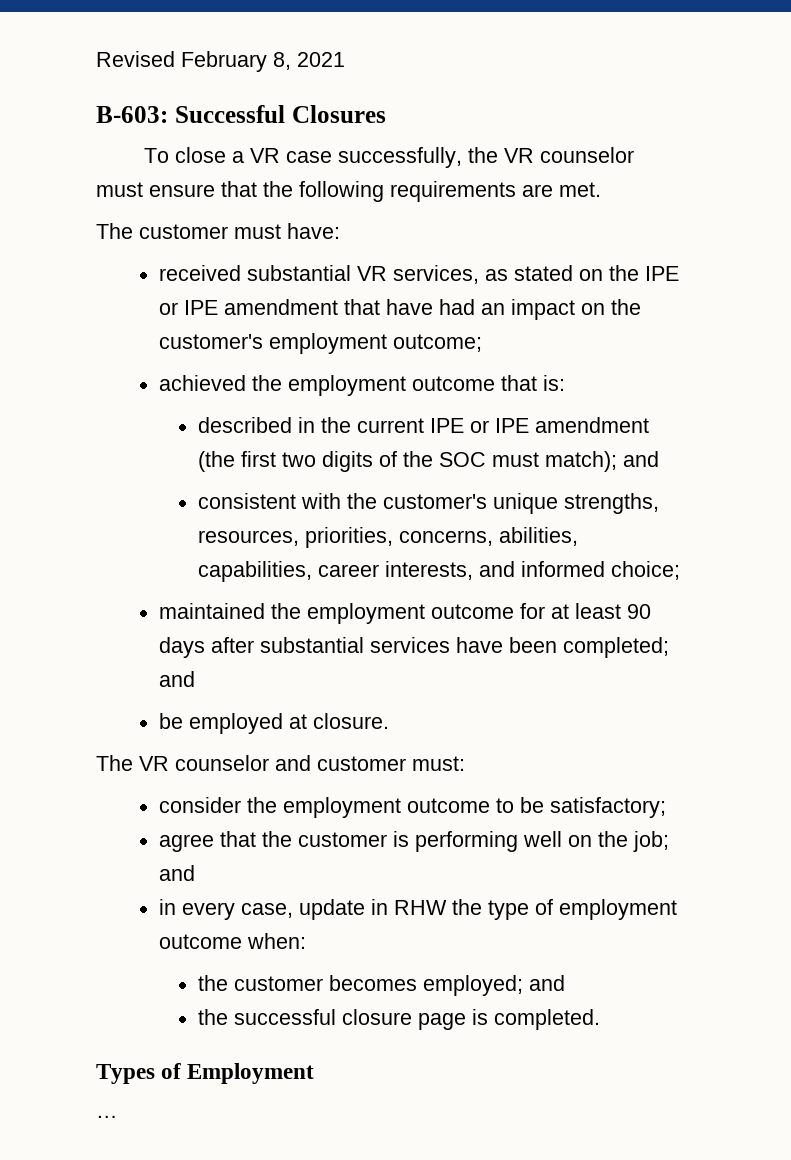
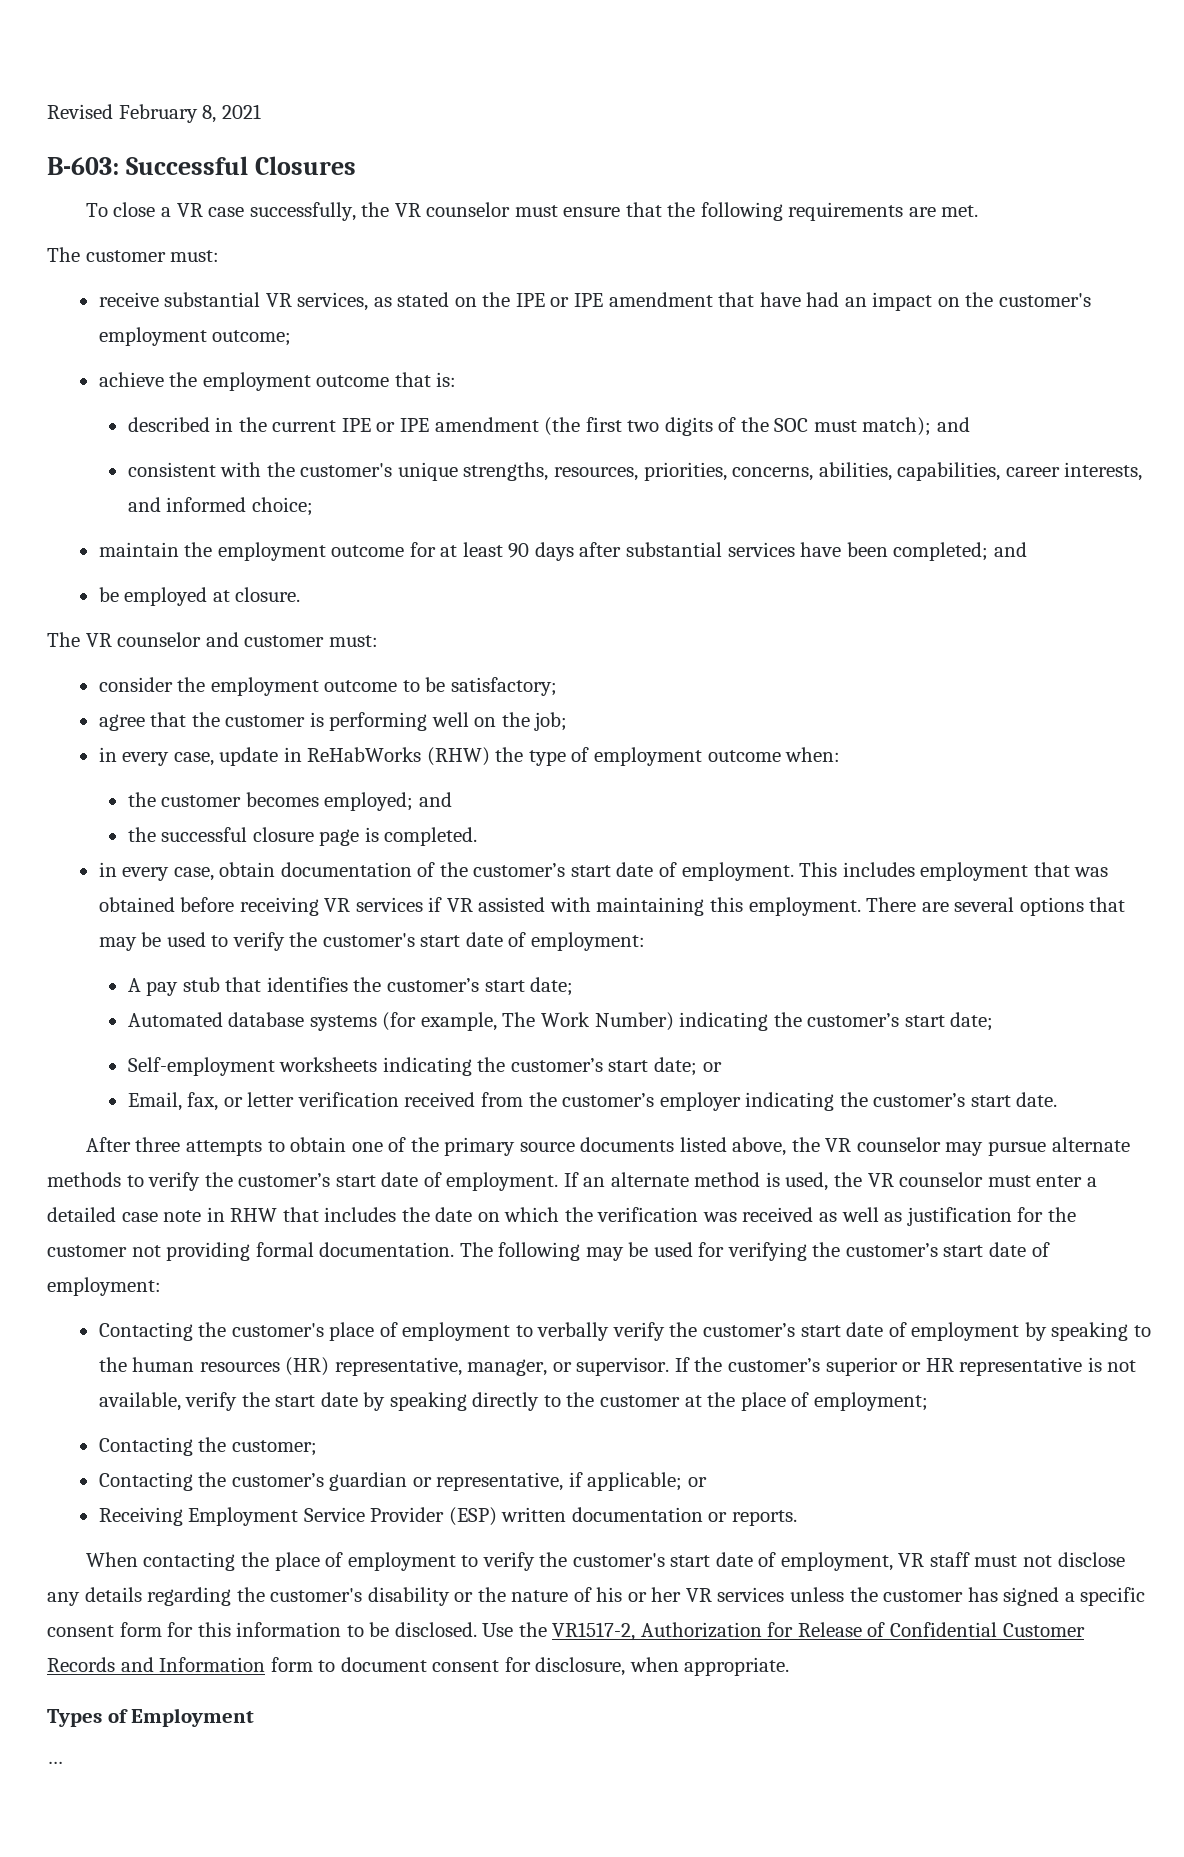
[234,223,340,239] [158,265,241,281] must have: // received -> [170,250,220,262] [98,292,159,307] must: // receive
[158,375,246,391] achieved -> [98,372,164,387] achieve
[158,603,265,619] maintained -> [98,542,179,557] maintain
[158,865,195,881] and -> (568, 721) none
[393,900,447,915] RHW -> [307,747,490,766] ReHabWorks (RHW)
(601, 1019) none -> [98,862,1109,881] [98,897,1126,916] [98,932,646,951] [127,977,574,996] [127,1012,994,1031] [127,1057,722,1076] [127,1092,1058,1111] [85,1137,1130,1156] [47,1172,1097,1191] [47,1207,1076,1226] [47,1242,1050,1261] [47,1277,161,1296] [98,1322,1151,1341] [98,1357,1137,1376] [98,1392,928,1411] [98,1437,317,1456] [98,1472,707,1491] [98,1507,797,1526] [85,1552,1125,1571] [47,1587,1146,1606] [47,1622,1085,1641] [47,1657,790,1676] // in every case, obtain documentation of the customer’s start date of employment. This includes employment that was obtained before receiving VR services if VR assisted with maintaining this employment. There are several options that may be used to verify the customer's start date of employment: // A pay stub that identifies the customer’s start date; // Automated database systems (for example, The Work Number) indicating the customer’s start date; // Self-employment worksheets indicating the customer’s start date; or // Email, fax, or letter verification received from the customer’s employer indicating the customer’s start date. // After three attempts to obtain one of the primary source documents listed above, the VR counselor may pursue alternate methods to verify the customer’s start date of employment. If an alternate method is used, the VR counselor must enter a detailed case note in RHW that includes the date on which the verification was received as well as justification for the customer not providing formal documentation. The following may be used for verifying the customer’s start date of employment: // Contacting the customer's place of employment to verbally verify the customer’s start date of employment by speaking to the human resources (HR) representative, manager, or supervisor. If the customer’s superior or HR representative is not available, verify the start date by speaking directly to the customer at the place of employment; // Contacting the customer; // Contacting the customer’s guardian or representative, if applicable; or // Receiving Employment Service Provider (ESP) written documentation or reports. // When contacting the place of employment to verify the customer's start date of employment, VR staff must not disclose any details regarding the customer's disability or the nature of his or her VR services unless the customer has signed a specific consent form for this information to be disclosed. Use the VR1517-2, Authorization for Release of Confidential Customer Records and Information form to document consent for disclosure, when appropriate.

